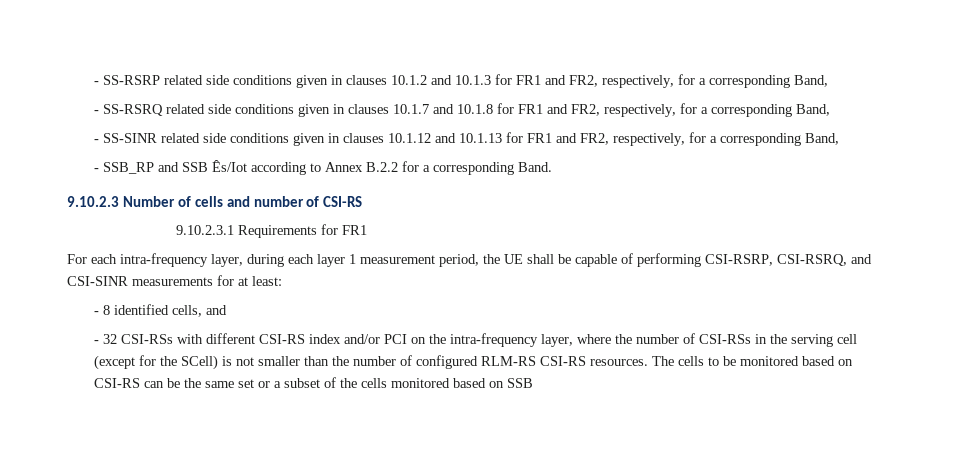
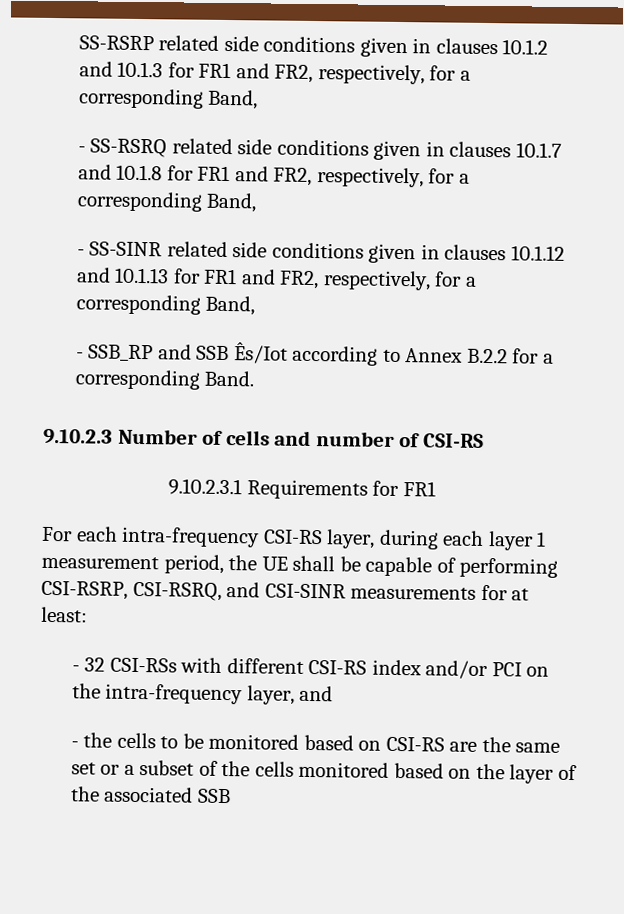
[94,81,100,85] - -> (78, 43) none
(208, 260) none -> [263,529,323,545] CSI-RS
[94,304,228,317] // - 8 identified cells, and -> (88, 614) none
[577,333,858,347] [94,355,675,370] where the number of CSI-RSs in the serving cell (except for the SCell) is not smaller than the number of configured RLM-RS CSI-RS resources. The -> [299,685,334,702] [70,732,113,748] and // - the
[144,378,181,388] can be -> [449,741,478,752] are
(505, 384) none -> [475,763,577,784] [70,786,194,803] the layer of the associated

